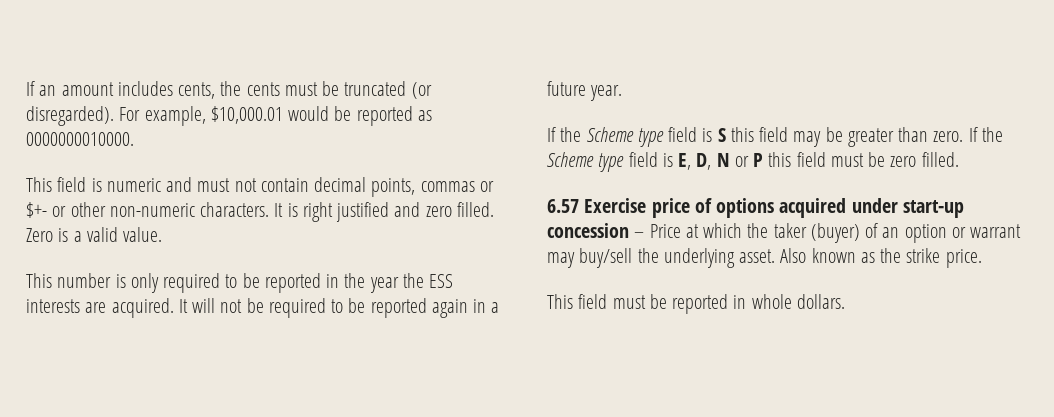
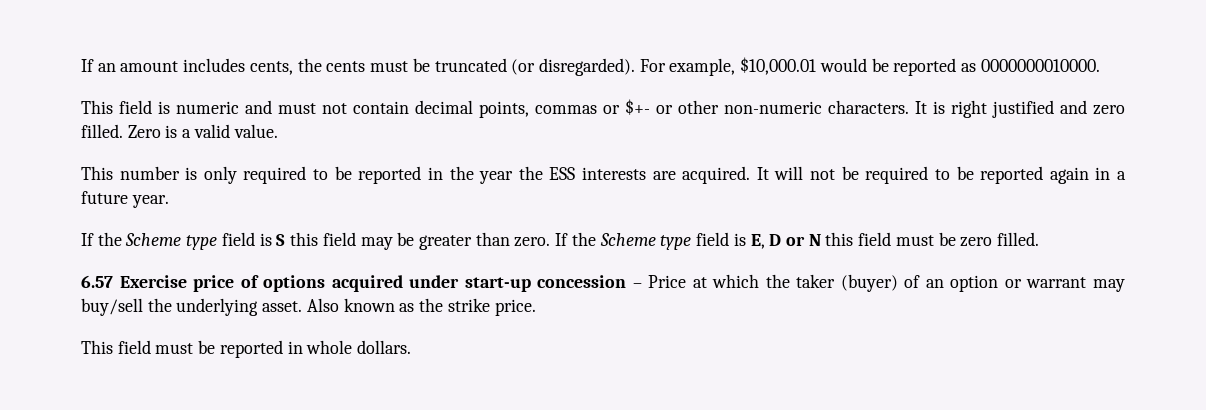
[696,153,764,170] D, N or P -> [769,234,821,246] D or N

